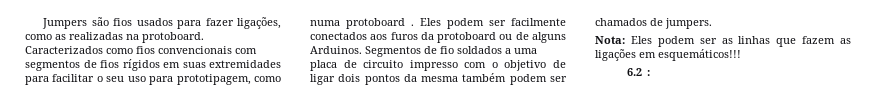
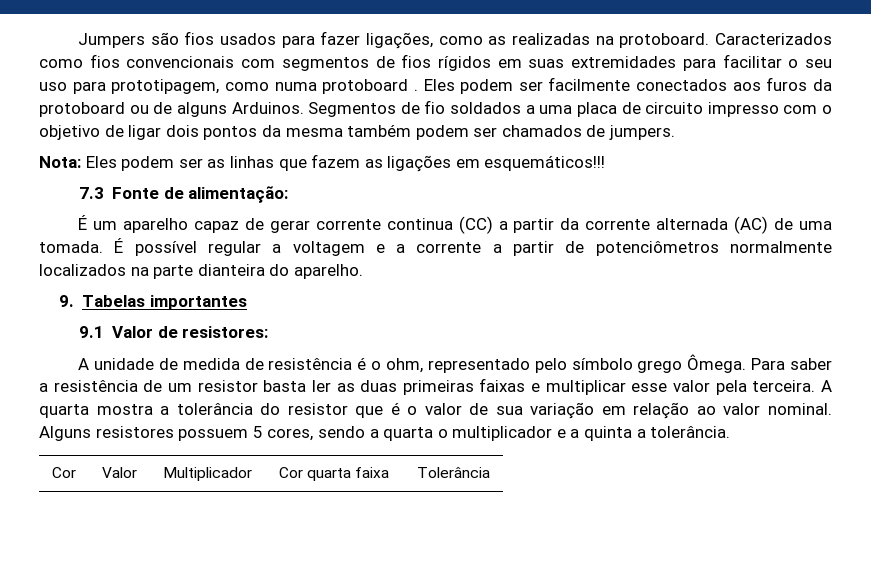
[626,68,651,76] 6.2 : -> [78,186,289,203] [78,215,832,234] [39,238,832,256] [39,264,363,279] [58,295,247,310] [78,326,269,338] [78,354,833,373] [39,378,832,395] [39,402,832,419] [39,426,731,441] [52,467,76,478] [101,467,137,478] [162,467,252,481] [278,467,390,481] [416,467,490,478] 7.3 Fonte de alimentação: // É um aparelho capaz de gerar corrente continua (CC) a partir da corrente alternada (AC) de uma tomada. É possível regular a voltagem e a corrente a partir de potenciômetros normalmente localizados na parte dianteira do aparelho. // 9. Tabelas importantes // 9.1 Valor de resistores: // A unidade de medida de resistência é o ohm, representado pelo símbolo grego Ômega. Para saber a resistência de um resistor basta ler as duas primeiras faixas e multiplicar esse valor pela terceira. A quarta mostra a tolerância do resistor que é o valor de sua variação em relação ao valor nominal. Alguns resistores possuem 5 cores, sendo a quarta o multiplicador e a quinta a tolerância. // Cor | Valor | Multiplicador | Cor quarta faixa | Tolerância

